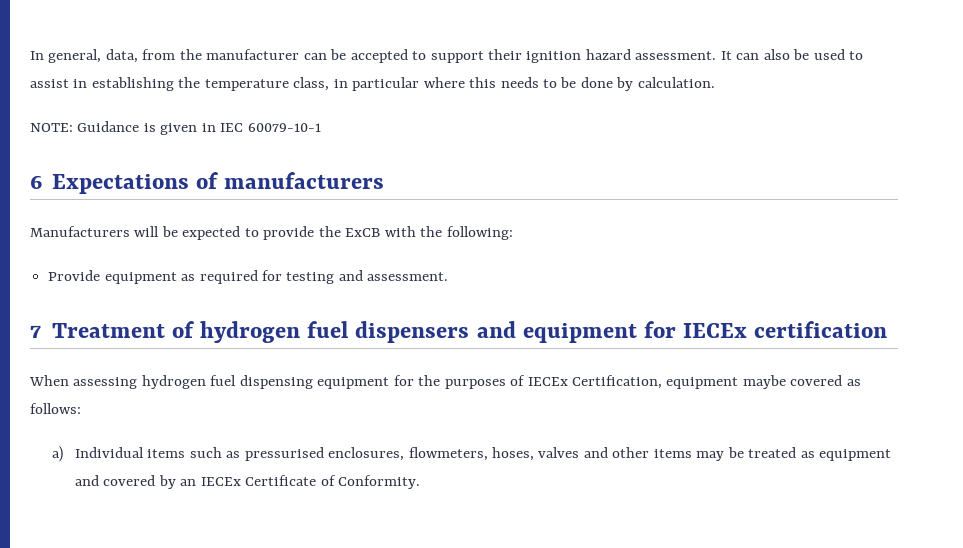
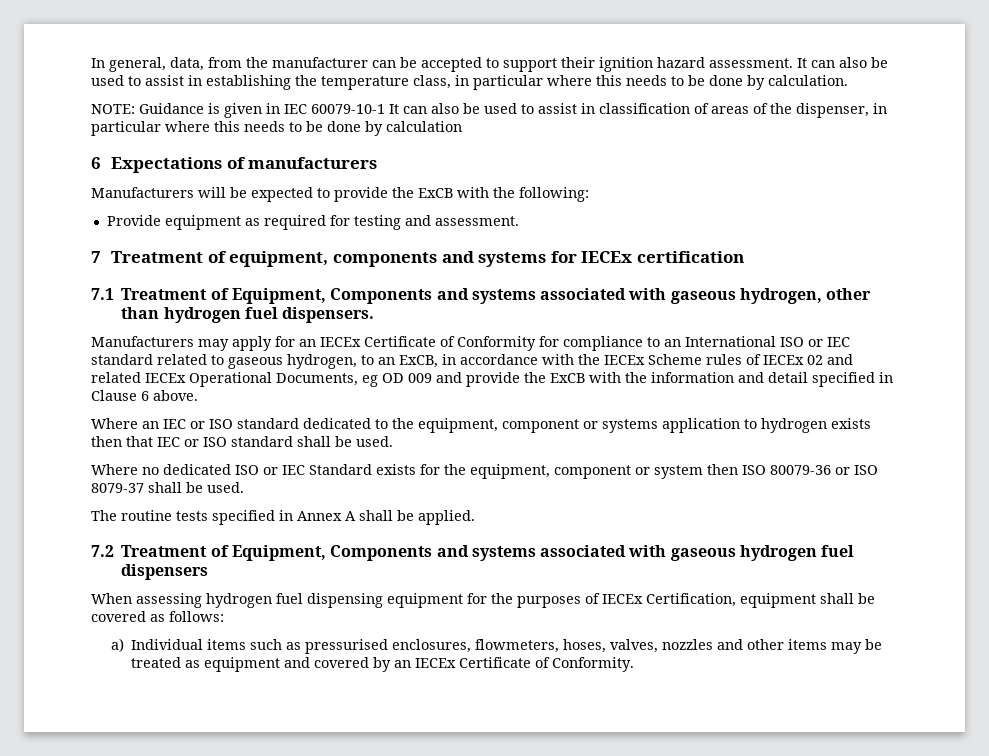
(321, 127) none -> [389,103,887,118] [91,121,462,136] It can also be used to assist in classification of areas of the dispenser, in particular where this needs to be done by calculation
[200,321,887,343] hydrogen fuel dispensers and equipment for IECEx certification -> [229,251,744,267] [91,288,872,304] [121,307,375,323] [91,336,850,351] [91,354,853,369] [91,372,893,387] [91,390,198,401] [91,418,871,433] [91,436,393,447] [91,464,878,479] [91,482,244,493] [91,510,475,525] [91,545,855,561] [121,564,209,580] equipment, components and systems for IECEx certification // 7.1 Treatment of Equipment, Components and systems associated with gaseous hydrogen, other than hydrogen fuel dispensers. // Manufacturers may apply for an IECEx Certificate of Conformity for compliance to an International ISO or IEC standard related to gaseous hydrogen, to an ExCB, in accordance with the IECEx Scheme rules of IECEx 02 and related IECEx Operational Documents, eg OD 009 and provide the ExCB with the information and detail specified in Clause 6 above. // Where an IEC or ISO standard dedicated to the equipment, component or systems application to hydrogen exists then that IEC or ISO standard shall be used. // Where no dedicated ISO or IEC Standard exists for the equipment, component or system then ISO 80079-36 or ISO 8079-37 shall be used. // The routine tests specified in Annex A shall be applied. // 7.2 Treatment of Equipment, Components and systems associated with gaseous hydrogen fuel dispensers
[742,375,786,389] maybe -> [820,593,875,604] shall be
[538,447,580,458] valves -> [610,639,714,653] valves, nozzles

